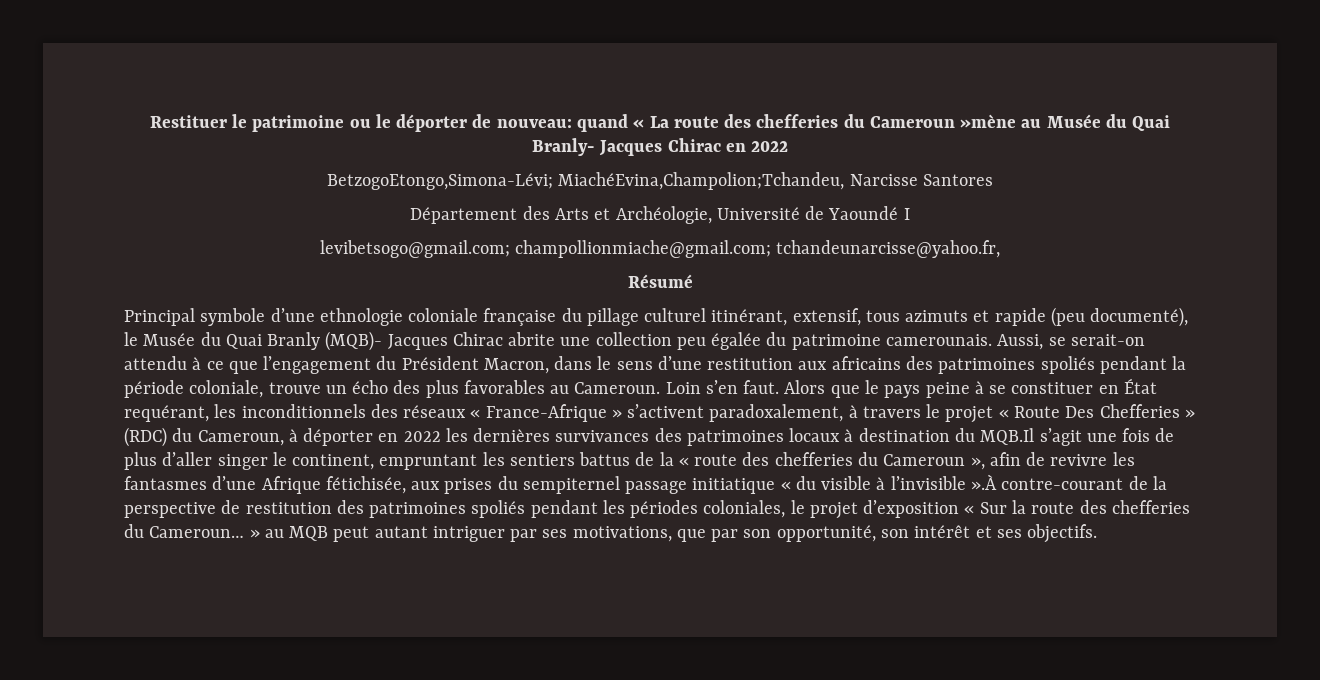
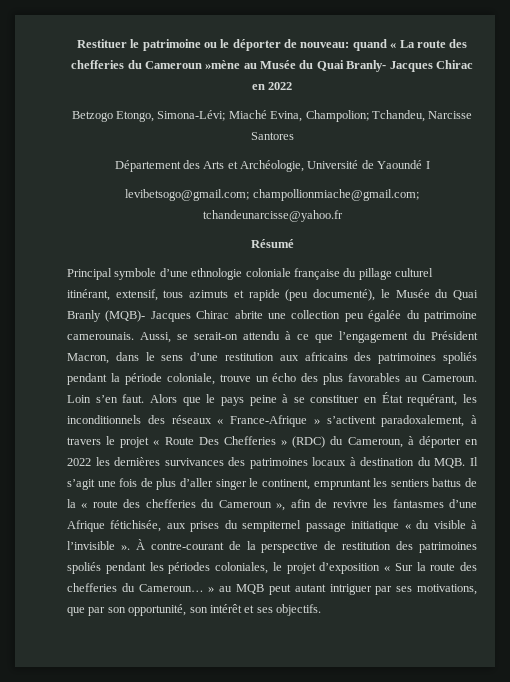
[327,172,845,190] BetzogoEtongo,Simona-Lévi; MiachéEvina,Champolion;Tchandeu, -> [71,110,425,122] Betzogo Etongo, Simona-Lévi; Miaché Evina, Champolion; Tchandeu,
[776,240,1001,258] tchandeunarcisse@yahoo.fr, -> [202,210,343,222] tchandeunarcisse@yahoo.fr
[980,428,1035,445] MQB.Il -> [434,457,479,468] MQB. Il
[970,474,997,490] ».À -> [120,539,145,550] ». À

